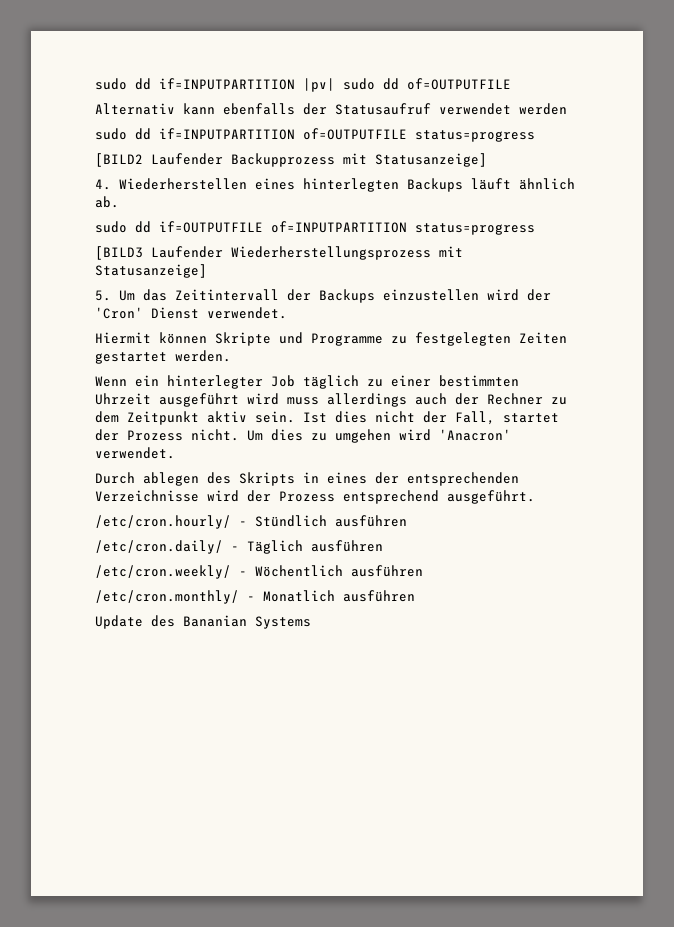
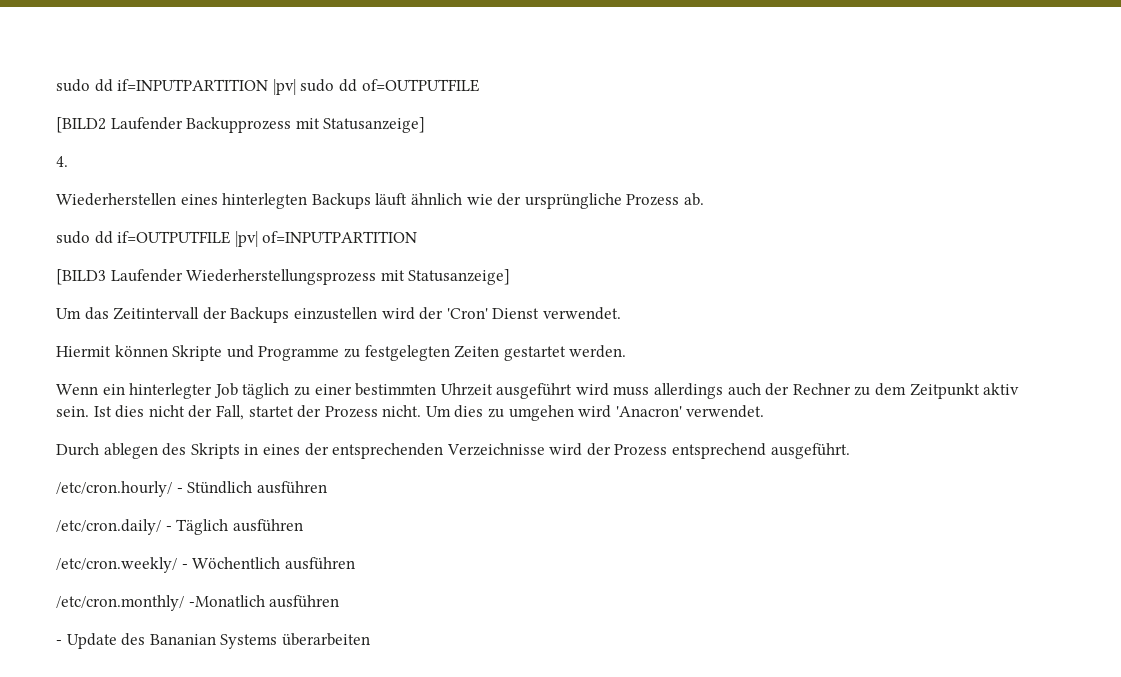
[95,103,567,115] [95,128,535,142] // Alternativ kann ebenfalls der Statusaufruf verwendet werden // sudo dd if=INPUTPARTITION of=OUTPUTFILE status=progress -> (479, 85) none
(111, 184) none -> (68, 161) //
(575, 184) none -> [466,193,680,209] wie der ursprüngliche Prozess
(263, 227) none -> [234,231,258,247] |pv|
[415,223,535,235] status=progress -> (418, 237) none
[95,290,111,301] 5. -> (511, 277) none
[247,590,415,602] - Monatlich ausführen // -> [188,595,340,608] [56,640,62,645] -Monatlich ausführen // -
(311, 622) none -> [281,633,370,646] überarbeiten

